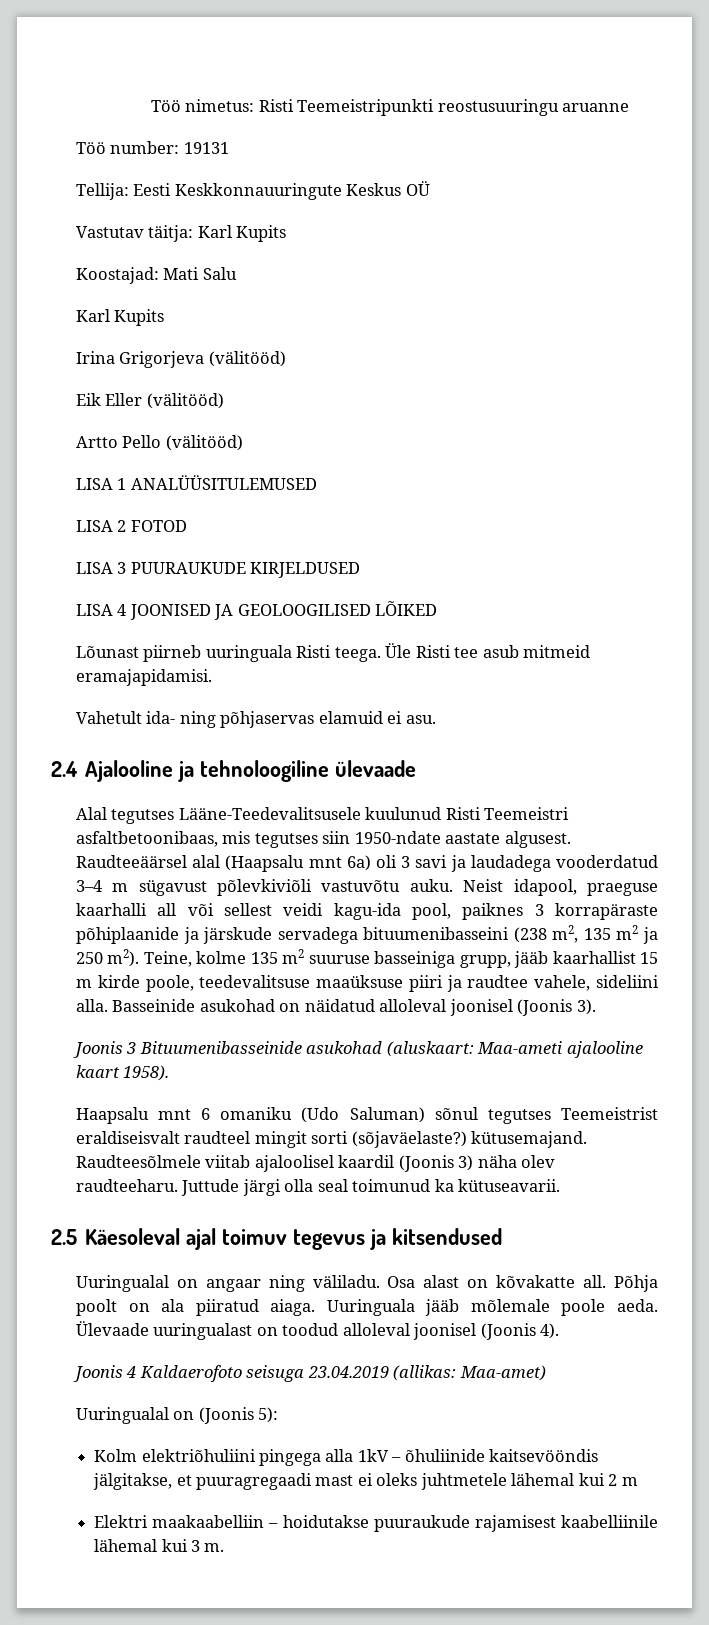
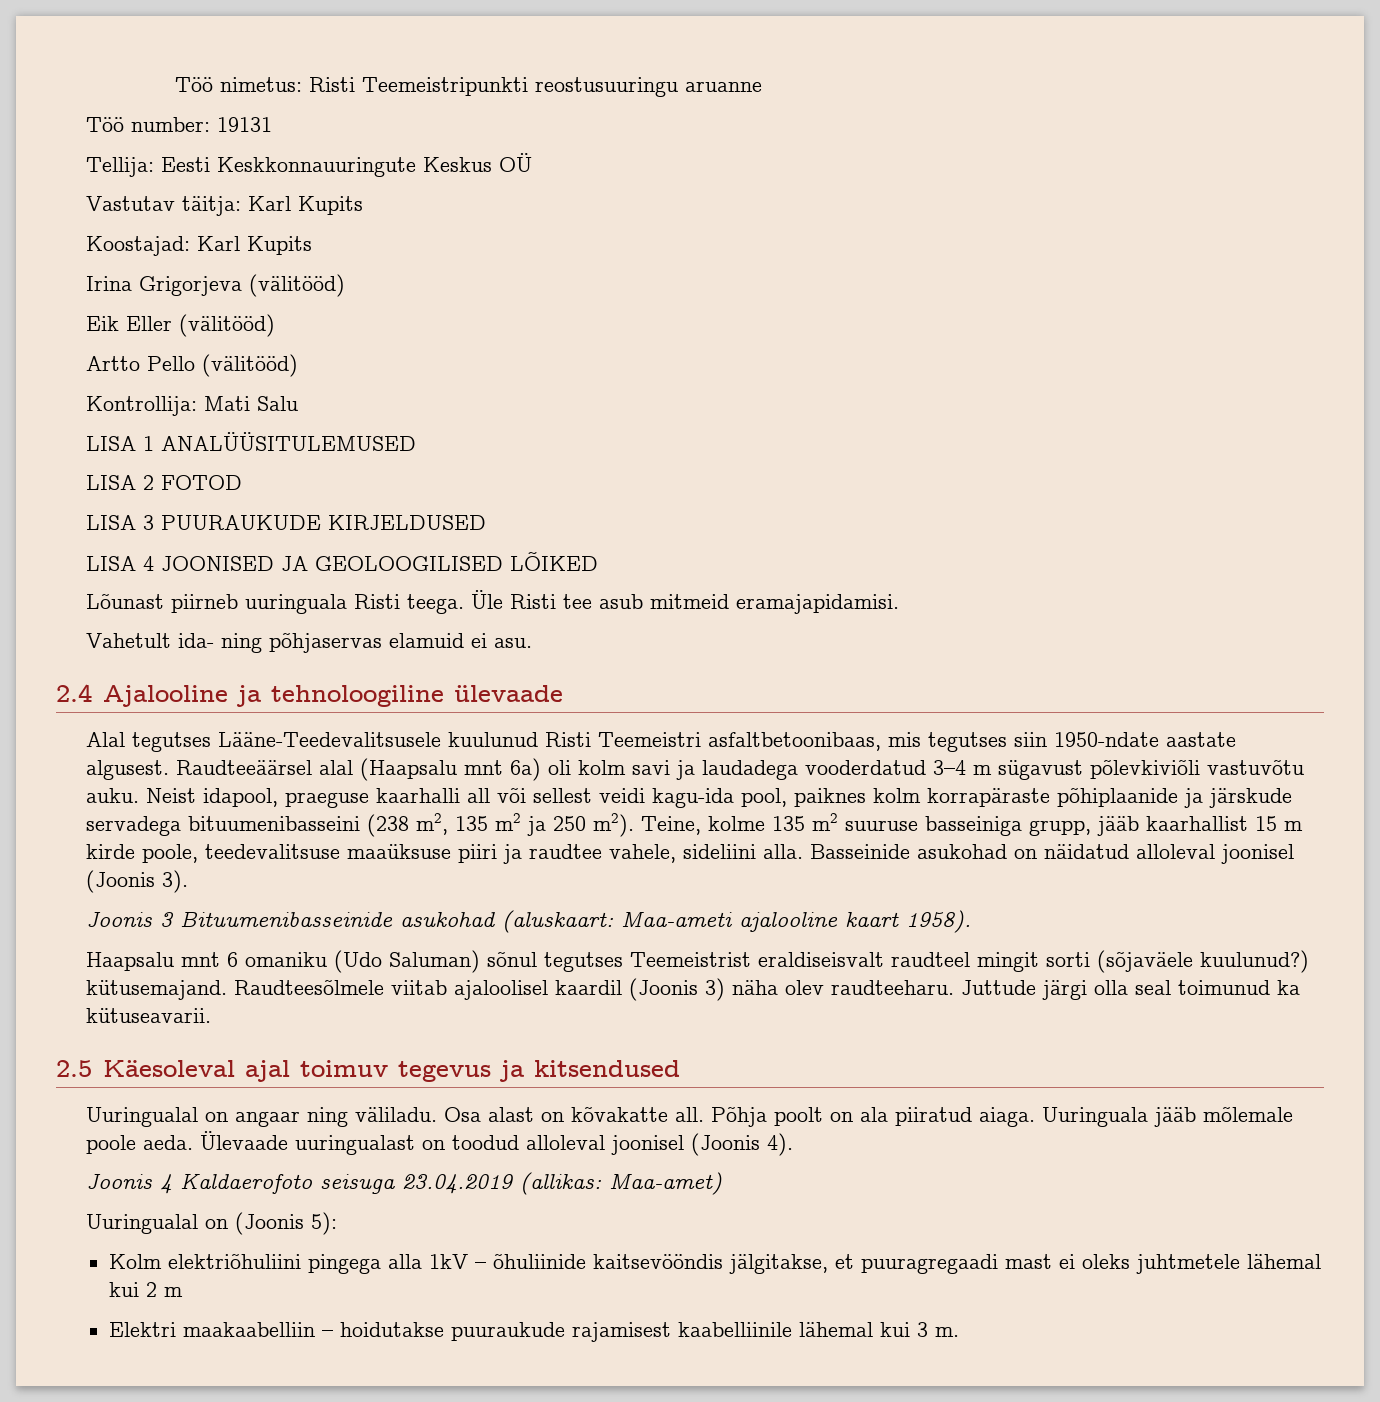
[163,267,237,280] Mati Salu // -> (190, 246) none
(243, 443) none -> [85,396,298,416] // Kontrollija: Mati Salu
[401,856,411,868] 3 -> [577,760,626,775] kolm
[534,904,544,916] 3 -> [872,788,921,803] kolm
[351,1131,467,1148] (sõjaväelaste?) -> [1096,950,1309,973] (sõjaväele kuulunud?)

